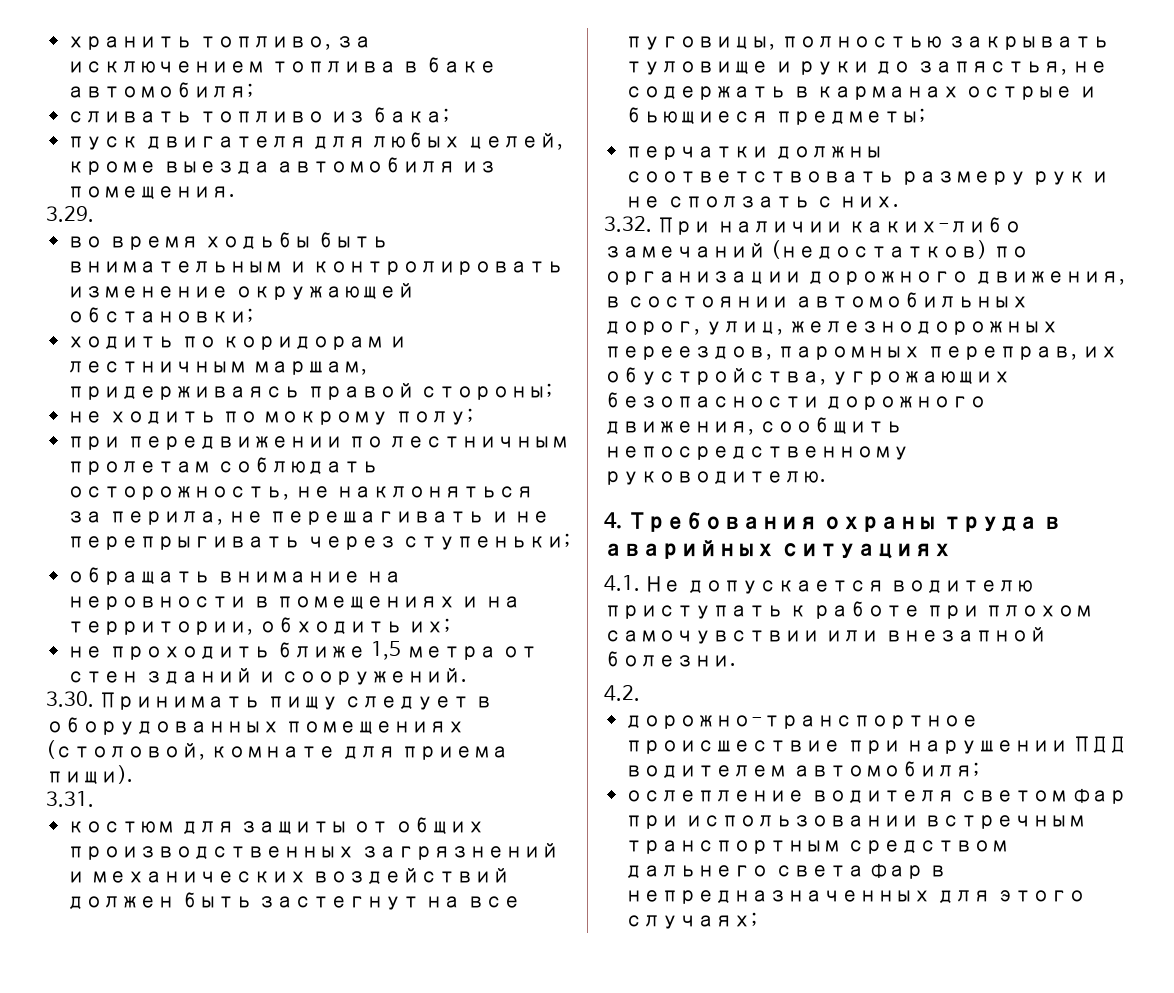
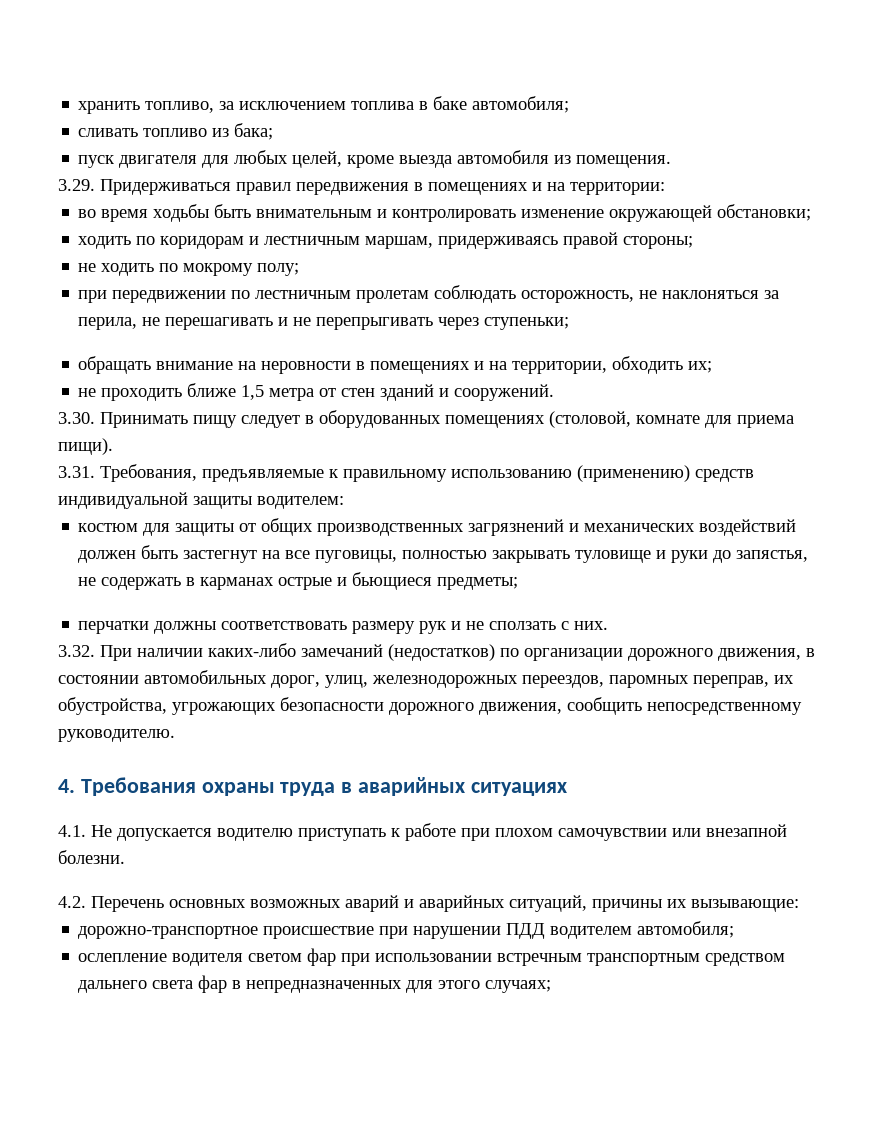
(94, 214) none -> [100,179,665,195] Придерживаться правил передвижения в помещениях и на территории:
(94, 799) none -> [100,464,754,482] [58,492,344,509] Требования, предъявляемые к правильному использованию (применению) средств индивидуальной защиты водителем:
(640, 693) none -> [91,895,799,912] Перечень основных возможных аварий и аварийных ситуаций, причины их вызывающие:

